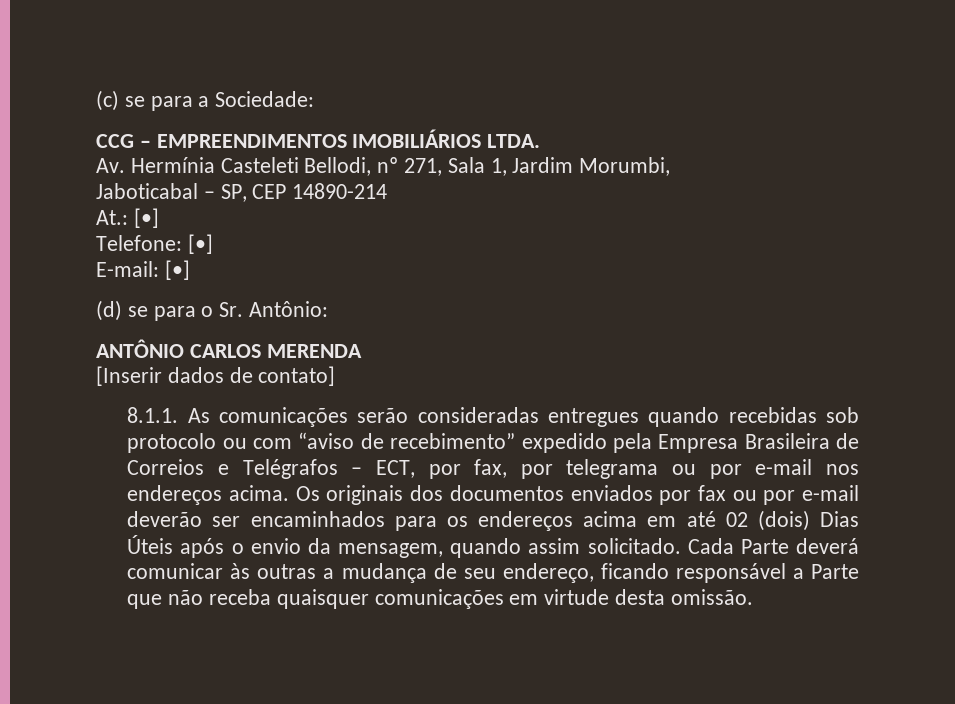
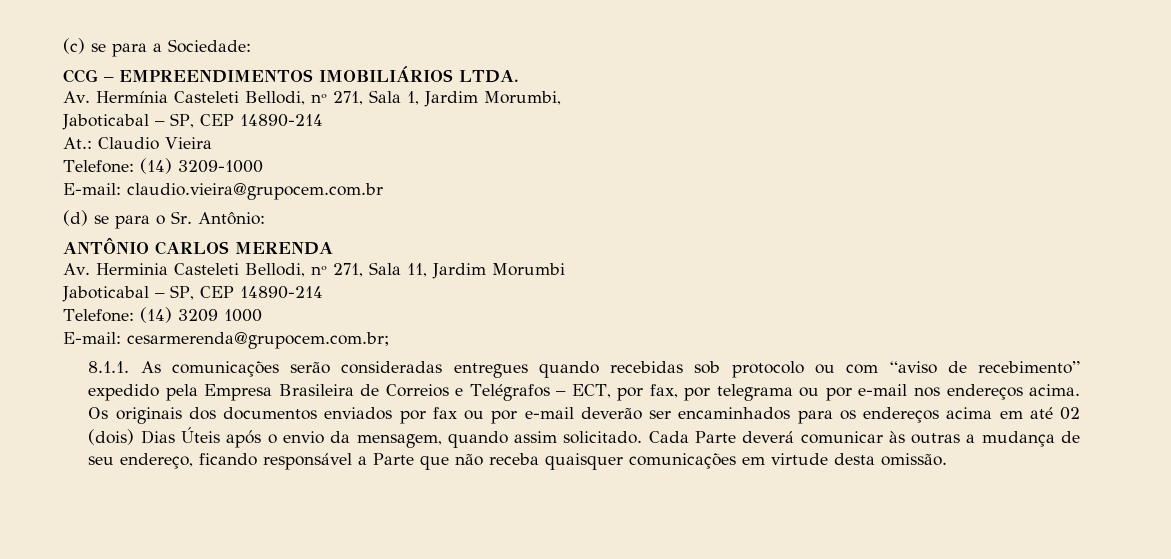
[133,208,159,228] [96,234,213,254] [96,260,190,280] [•] // Telefone: [•] // E-mail: [•] -> [98,137,212,150] [63,158,263,174] [63,183,383,200] Claudio Vieira // Telefone: (14) 3209-1000 // E-mail: claudio.vieira@grupocem.com.br
[96,366,336,386] [Inserir dados de contato] -> [63,262,565,279] [62,285,323,302] [63,307,262,323] [63,332,389,349] Av. Herminia Casteleti Bellodi, nº 271, Sala 11, Jardim Morumbi // Jaboticabal – SP, CEP 14890-214 // Telefone: (14) 3209 1000 // E-mail: cesarmerenda@grupocem.com.br;

